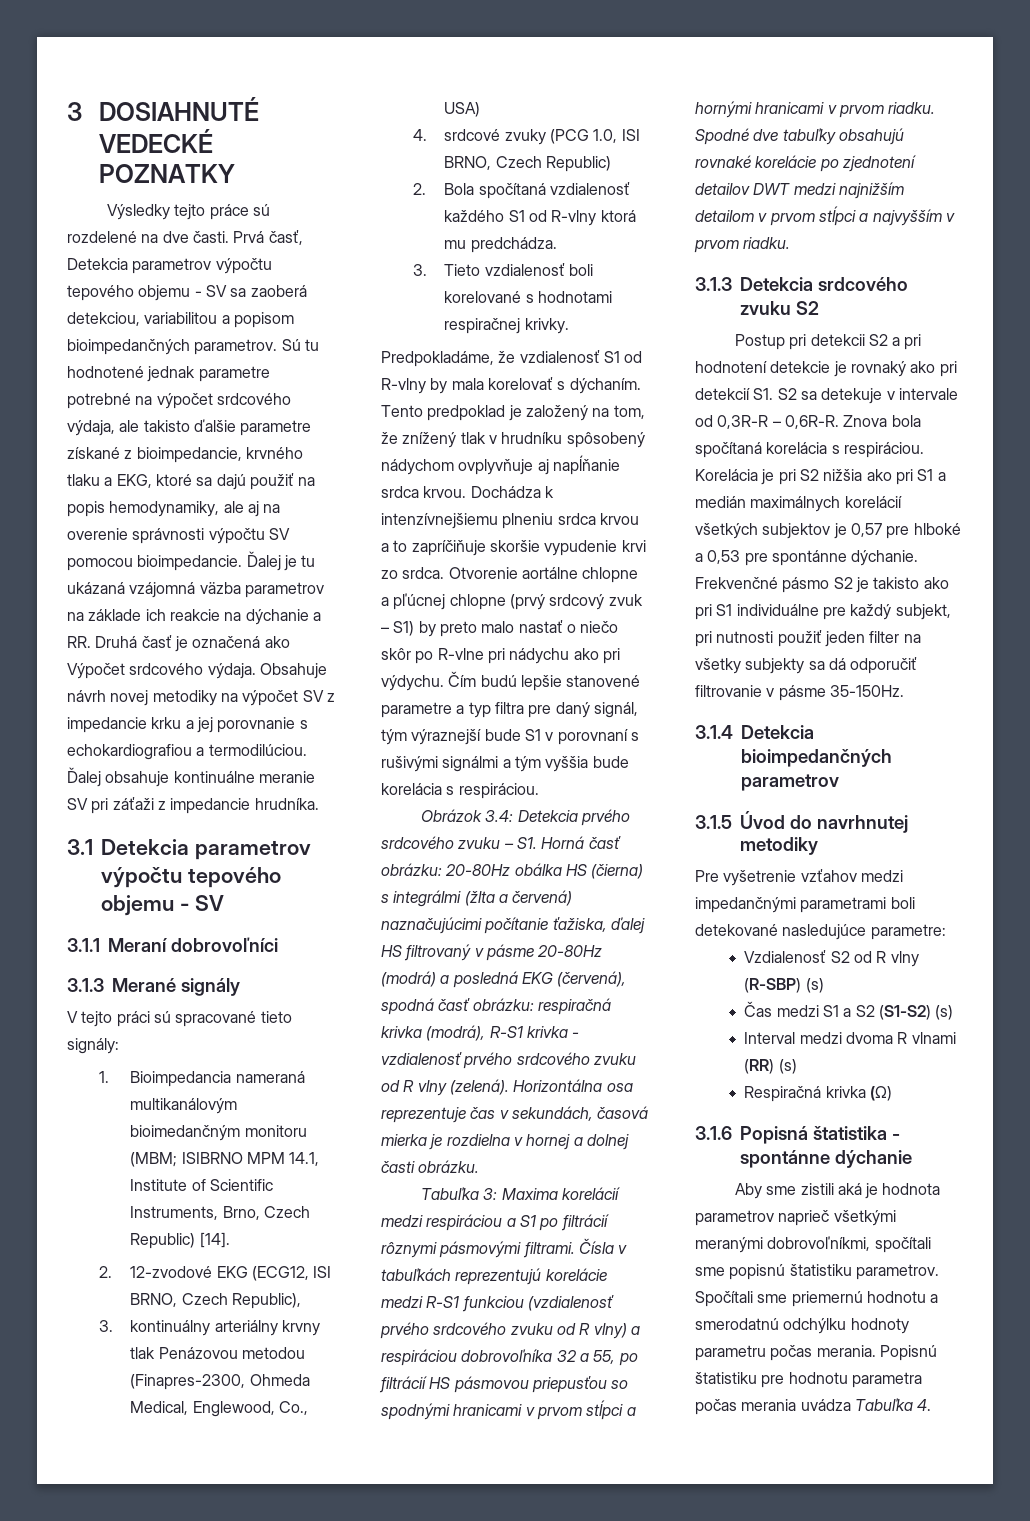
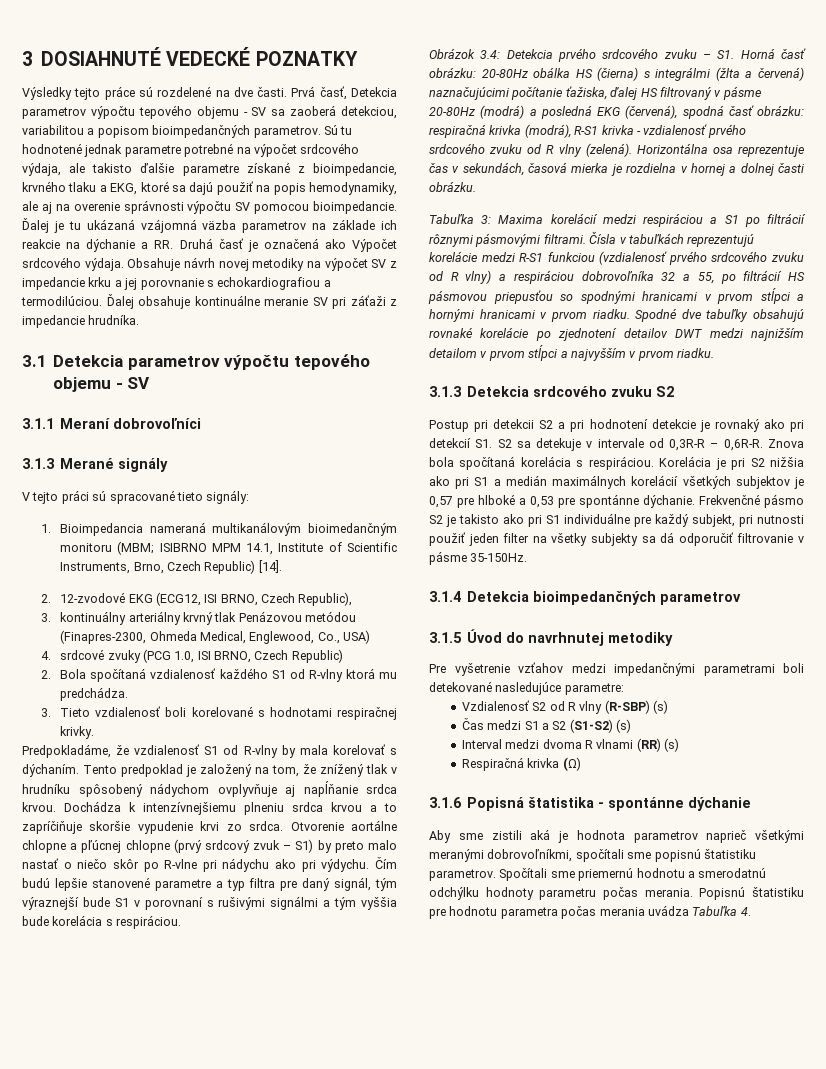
[282,1320,321,1336] krvny -> [182,612,213,625] krvný
[242,1347,306,1359] metodou -> [305,611,357,622] metódou

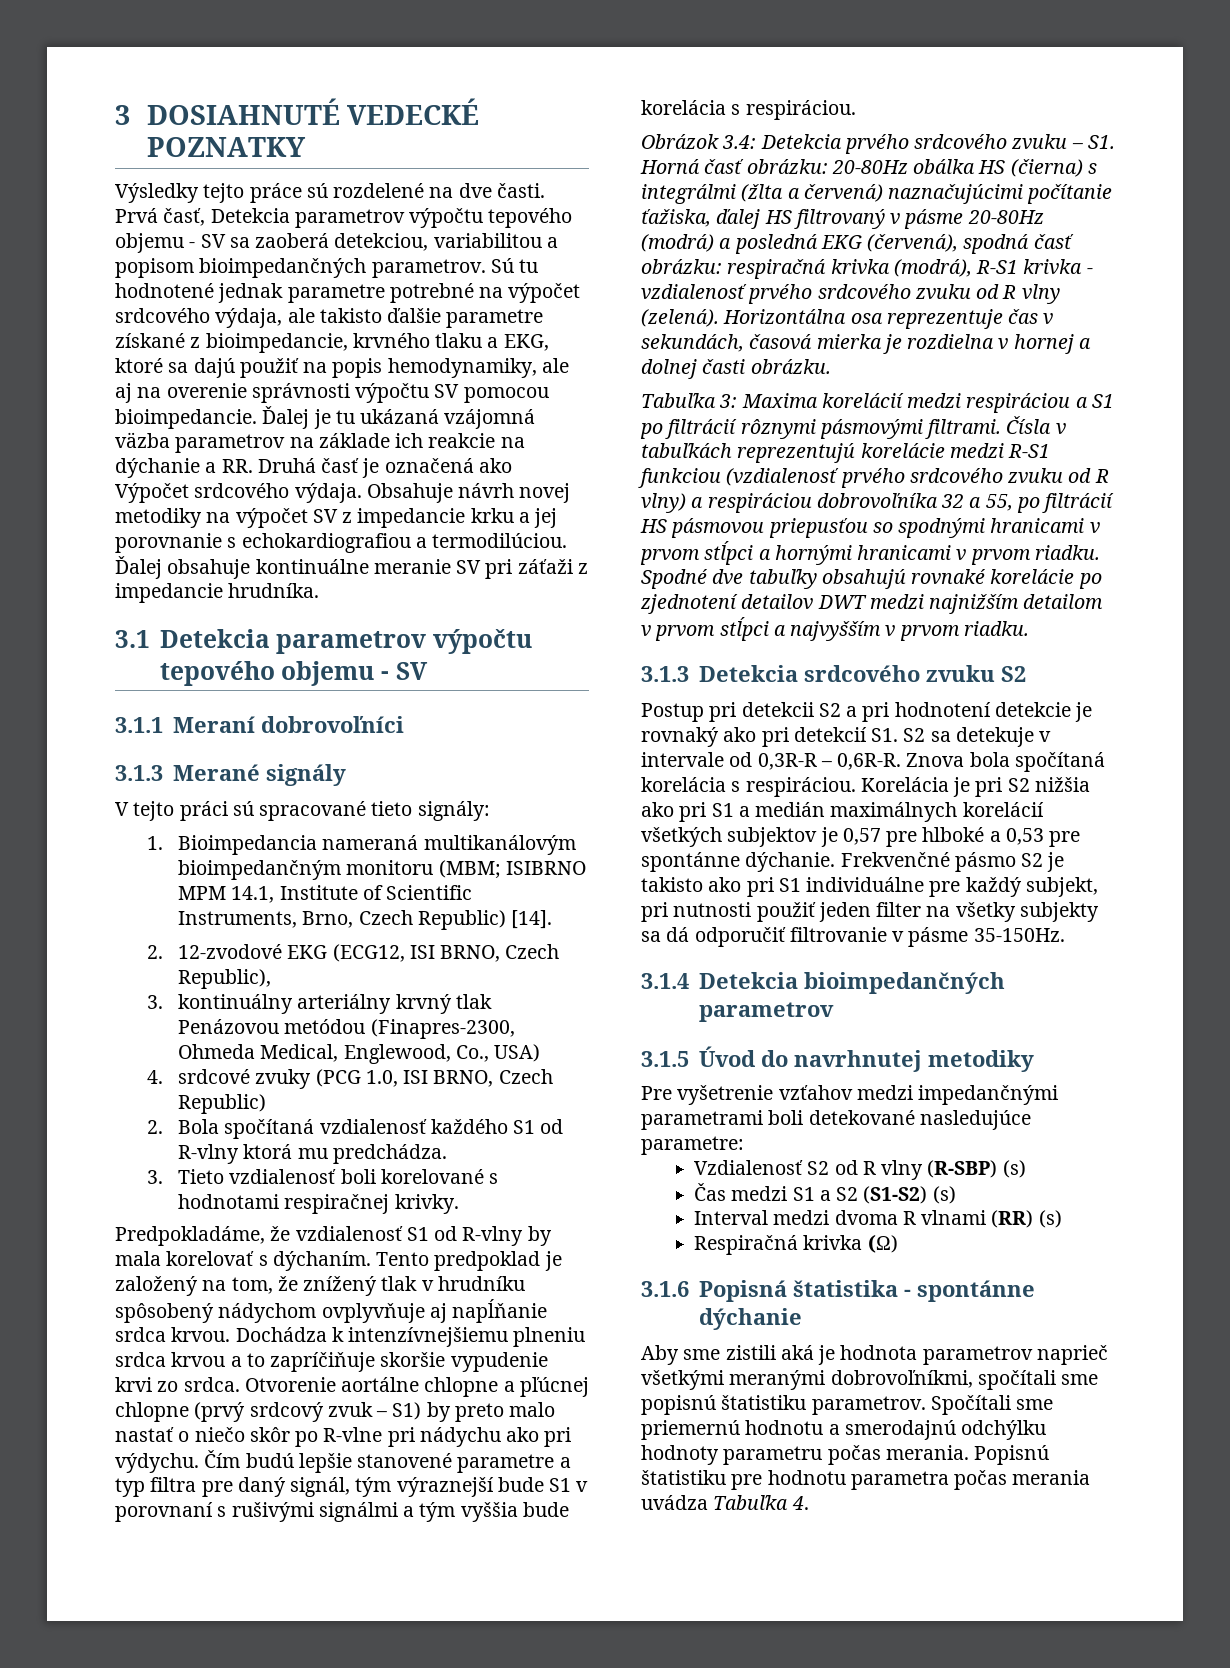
[308,523,398,536] bioimedančným -> [178,860,342,880] bioimpedančným
[698,868,767,878] smerodatnú -> [844,1420,956,1440] smerodajnú

